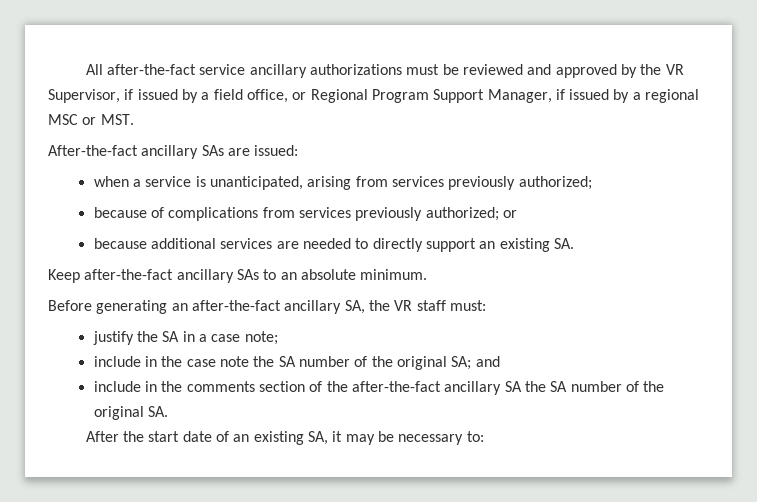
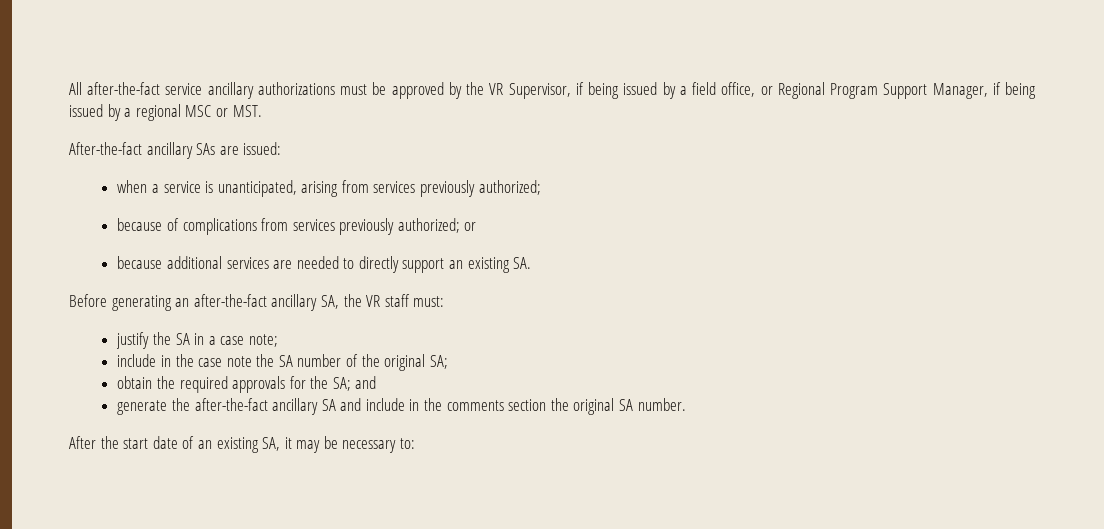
[463,64,552,75] reviewed and -> (387, 88) none
(134, 94) none -> [588,82,620,99] being
(565, 94) none -> [1005,82,1037,99] being
[48,269,428,283] // Keep after-the-fact ancillary SAs to an absolute minimum. -> (532, 263) none
[475,356,500,367] and // -> [117,376,377,393] [117,398,362,415] // obtain the required approvals for the SA; and // generate the after-the-fact ancillary SA and
[309,381,665,395] [93,406,169,420] of the after-the-fact ancillary SA the SA number of the original SA. -> [550,398,686,415] the original SA number.

